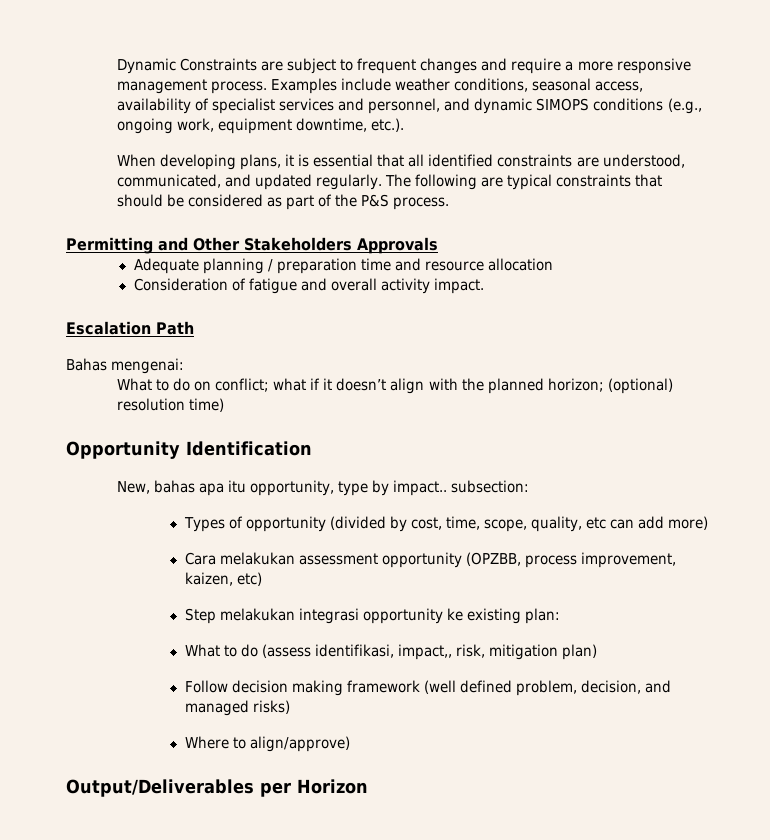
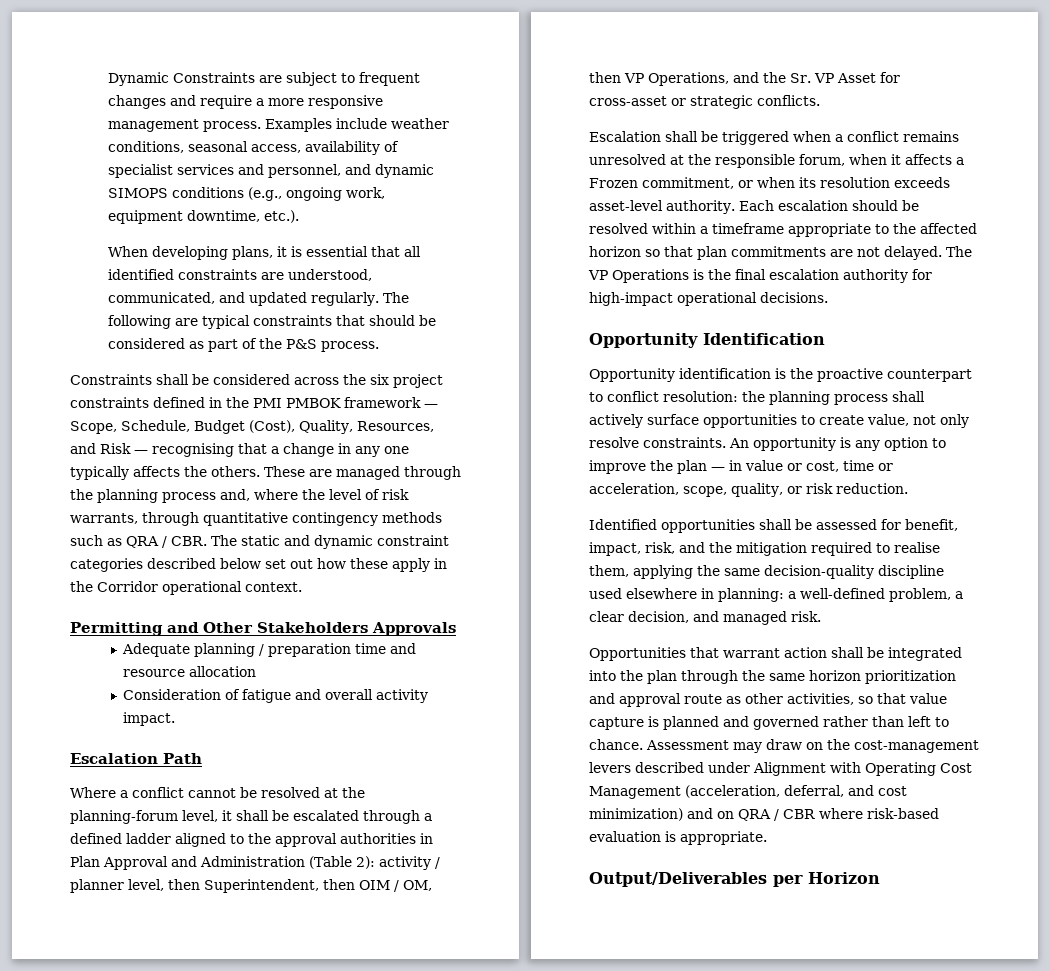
(450, 203) none -> [70,374,443,388] [70,397,438,408] [70,420,434,434] [70,443,409,457] [70,466,461,480] [70,489,409,503] [70,512,442,526] [70,535,449,549] [70,558,447,572] [70,581,302,595] // Constraints shall be considered across the six project constraints defined in the PMI PMBOK framework — Scope, Schedule, Budget (Cost), Quality, Resources, and Risk — recognising that a change in any one typically affects the others. These are managed through the planning process and, where the level of risk warrants, through quantitative contingency methods such as QRA / CBR. The static and dynamic constraint categories described below set out how these apply in the Corridor operational context.
[66,358,185,374] [117,378,673,394] [117,398,225,412] [66,441,312,459] [117,480,530,496] [183,516,709,532] [184,552,676,568] [184,572,262,586] [184,608,560,624] [184,644,597,660] [184,680,671,696] [184,700,290,716] [184,736,350,752] Bahas mengenai: // What to do on conflict; what if it doesn’t align with the planned horizon; (optional) resolution time) // Opportunity Identification // New, bahas apa itu opportunity, type by impact.. subsection: // Types of opportunity (divided by cost, time, scope, quality, etc can add more) // Cara melakukan assessment opportunity (OPZBB, process improvement, kaizen, etc) // Step melakukan integrasi opportunity ke existing plan: // What to do (assess identifikasi, impact,, risk, mitigation plan) // Follow decision making framework (well defined problem, decision, and managed risks) // Where to align/approve) -> [70,787,365,798] [70,810,432,824] [70,833,433,847] [70,856,440,870] [70,879,432,893] [589,72,900,86] [589,95,820,109] [589,131,959,145] [589,154,964,168] [589,177,950,189] [589,200,919,214] [589,223,977,237] [589,246,972,260] [588,269,932,283] [589,292,828,306] [589,333,825,348] [589,368,972,382] [589,391,925,405] [589,414,969,428] [589,437,946,451] [589,460,893,474] [589,483,908,497] [589,519,958,533] [589,542,940,556] [589,565,944,579] [589,588,963,602] [589,611,821,625] [589,647,962,661] [589,670,956,684] [589,693,947,707] [589,716,949,730] [589,739,979,753] [589,762,972,776] [589,785,907,799] [589,808,939,821] [589,831,767,845] Where a conflict cannot be resolved at the planning-forum level, it shall be escalated through a defined ladder aligned to the approval authorities in Plan Approval and Administration (Table 2): activity / planner level, then Superintendent, then OIM / OM, then VP Operations, and the Sr. VP Asset for cross-asset or strategic conflicts. // Escalation shall be triggered when a conflict remains unresolved at the responsible forum, when it affects a Frozen commitment, or when its resolution exceeds asset-level authority. Each escalation should be resolved within a timeframe appropriate to the affected horizon so that plan commitments are not delayed. The VP Operations is the final escalation authority for high-impact operational decisions. // Opportunity Identification // Opportunity identification is the proactive counterpart to conflict resolution: the planning process shall actively surface opportunities to create value, not only resolve constraints. An opportunity is any option to improve the plan — in value or cost, time or acceleration, scope, quality, or risk reduction. // Identified opportunities shall be assessed for benefit, impact, risk, and the mitigation required to realise them, applying the same decision-quality discipline used elsewhere in planning: a well-defined problem, a clear decision, and managed risk. // Opportunities that warrant action shall be integrated into the plan through the same horizon prioritization and approval route as other activities, so that value capture is planned and governed rather than left to chance. Assessment may draw on the cost-management levers described under Alignment with Operating Cost Management (acceleration, deferral, and cost minimization) and on QRA / CBR where risk-based evaluation is appropriate.

